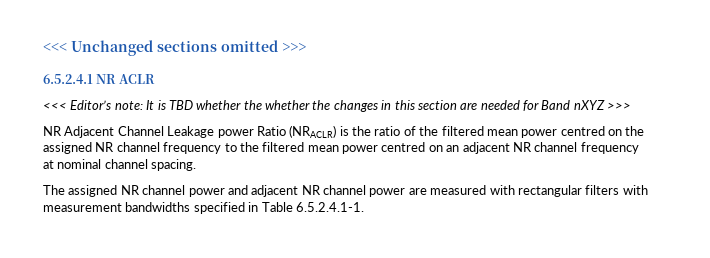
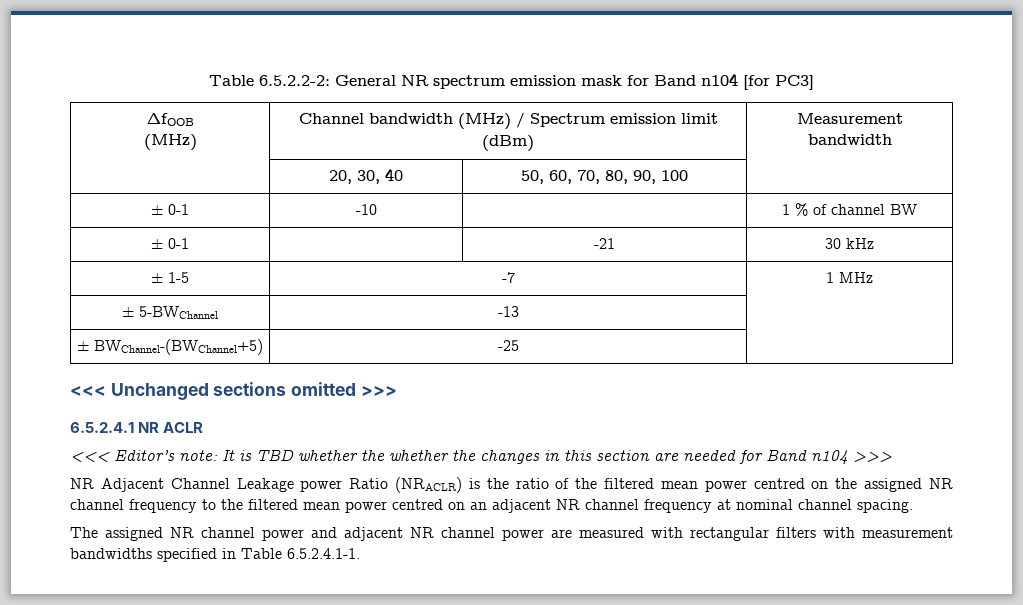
(43, 47) none -> [209,73,814,90] [146,113,194,126] [143,134,197,151] [298,112,718,130] [482,135,534,152] [796,113,903,124] [807,134,892,145] [329,168,403,184] [521,170,688,184] [151,204,189,215] [355,204,377,215] [782,203,917,216] [151,238,189,249] [594,238,615,249] [825,238,874,249] [151,272,189,283] [501,272,515,283] [826,272,873,283] [122,306,218,319] [497,306,519,317] [77,339,263,355] [497,340,519,351] Table 6.5.2.2-2: General NR spectrum emission mask for Band n104 [for PC3] // ΔfOOB // (MHz) | Channel bandwidth (MHz) / Spectrum emission limit (dBm) | Measurement bandwidth // | 20, 30, 40 | 50, 60, 70, 80, 90, 100 | // ± 0-1 | -10 | | 1 % of channel BW // ± 0-1 | | -21 | 30 kHz // ± 1-5 | -7 | 1 MHz // ± 5-BWChannel | -13 | // ± BWChannel-(BWChannel+5) | -25 | //
[573,100,605,110] nXYZ -> [811,450,848,465] n104

